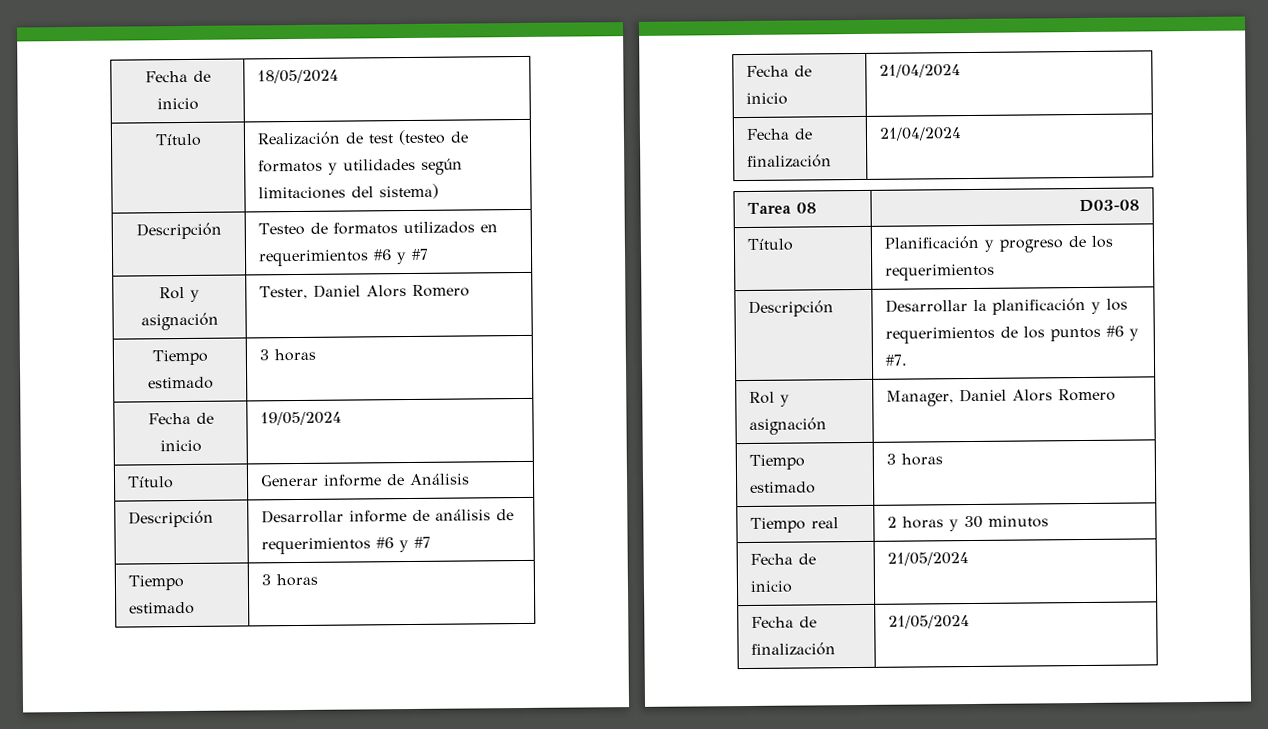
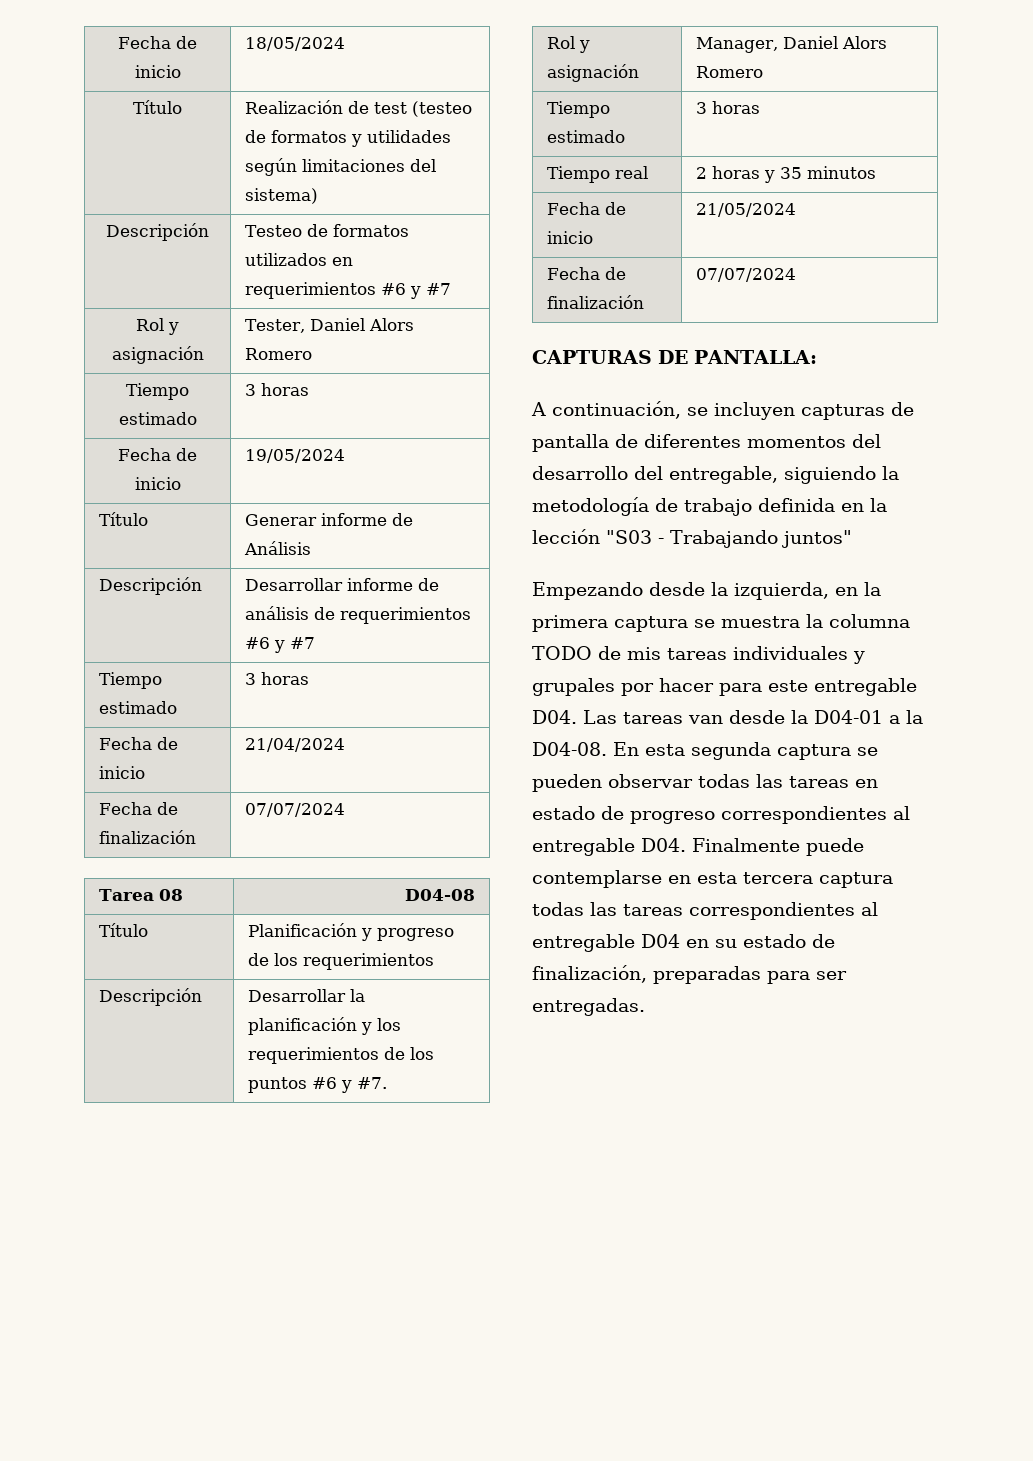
[878,127,962,141] 21/04/2024 -> [244,803,345,817] 07/07/2024
[1079,199,1141,213] D03-08 -> [405,889,476,901] D04-08
[963,515,983,529] 30 -> [779,167,802,179] 35
[887,615,970,629] 21/05/2024 -> [695,268,796,282] [532,350,817,364] [531,401,914,420] [532,434,881,452] [532,466,899,484] [532,497,887,516] [532,529,852,548] [532,582,881,600] [532,614,910,632] [532,646,865,664] [532,678,917,696] [532,710,923,724] [532,742,878,760] [532,774,878,792] [532,806,910,824] [532,838,864,856] [532,870,893,888] [532,902,878,920] [532,934,835,952] [532,965,847,984] [532,998,645,1016] 07/07/2024 // CAPTURAS DE PANTALLA: // A continuación, se incluyen capturas de pantalla de diferentes momentos del desarrollo del entregable, siguiendo la metodología de trabajo definida en la lección "S03 - Trabajando juntos" // Empezando desde la izquierda, en la primera captura se muestra la columna TODO de mis tareas individuales y grupales por hacer para este entregable D04. Las tareas van desde la D04-01 a la D04-08. En esta segunda captura se pueden observar todas las tareas en estado de progreso correspondientes al entregable D04. Finalmente puede contemplarse en esta tercera captura todas las tareas correspondientes al entregable D04 en su estado de finalización, preparadas para ser entregadas.

